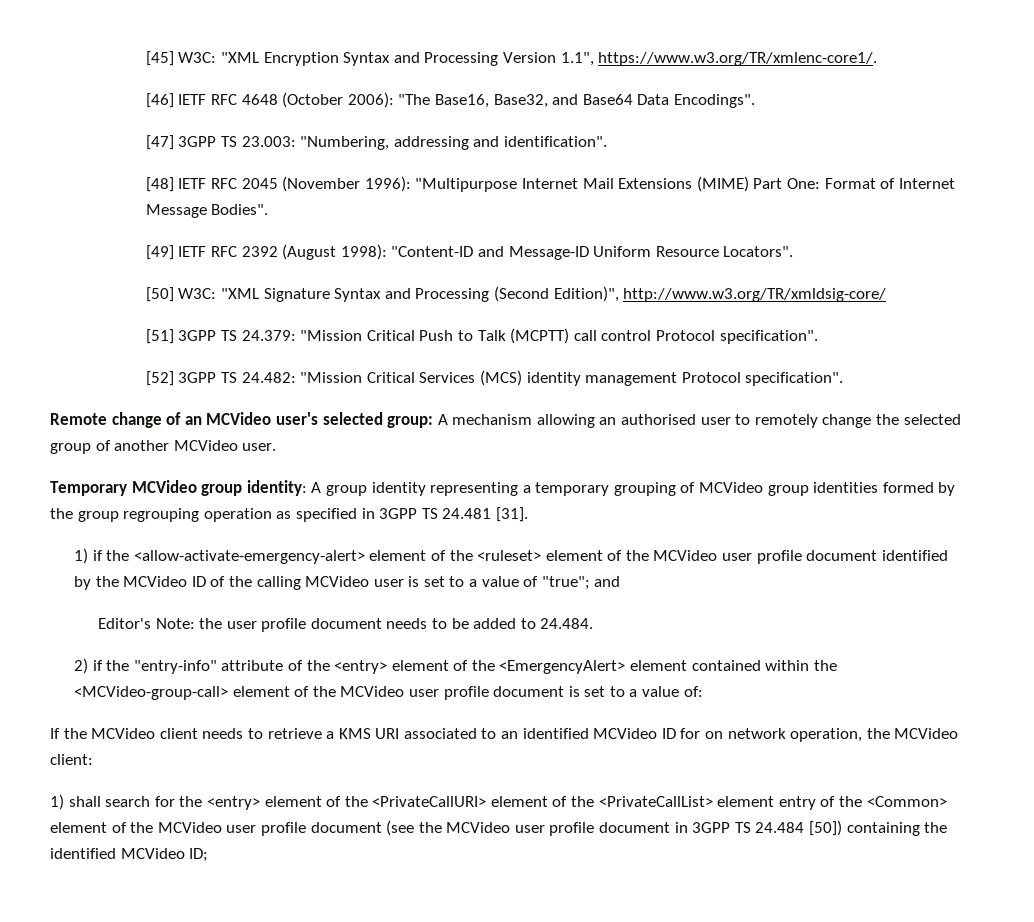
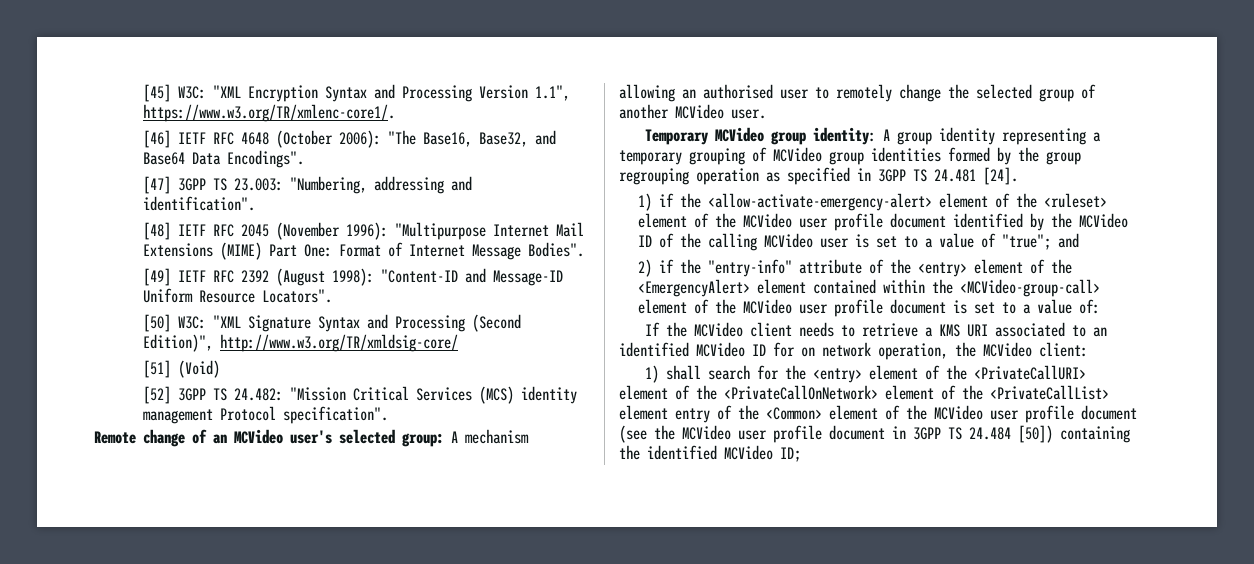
[178,328,818,344] 3GPP TS 24.379: "Mission Critical Push to Talk (MCPTT) call control Protocol specification". -> [177,360,220,378] (Void)
[495,507,528,522] [31]. -> [983,167,1018,185] [24].
[97,618,594,632] // Editor's Note: the user profile document needs to be added to 24.484. -> (1079, 240) none
(595, 801) none -> [724,385,983,400] <PrivateCallOnNetwork> element of the

